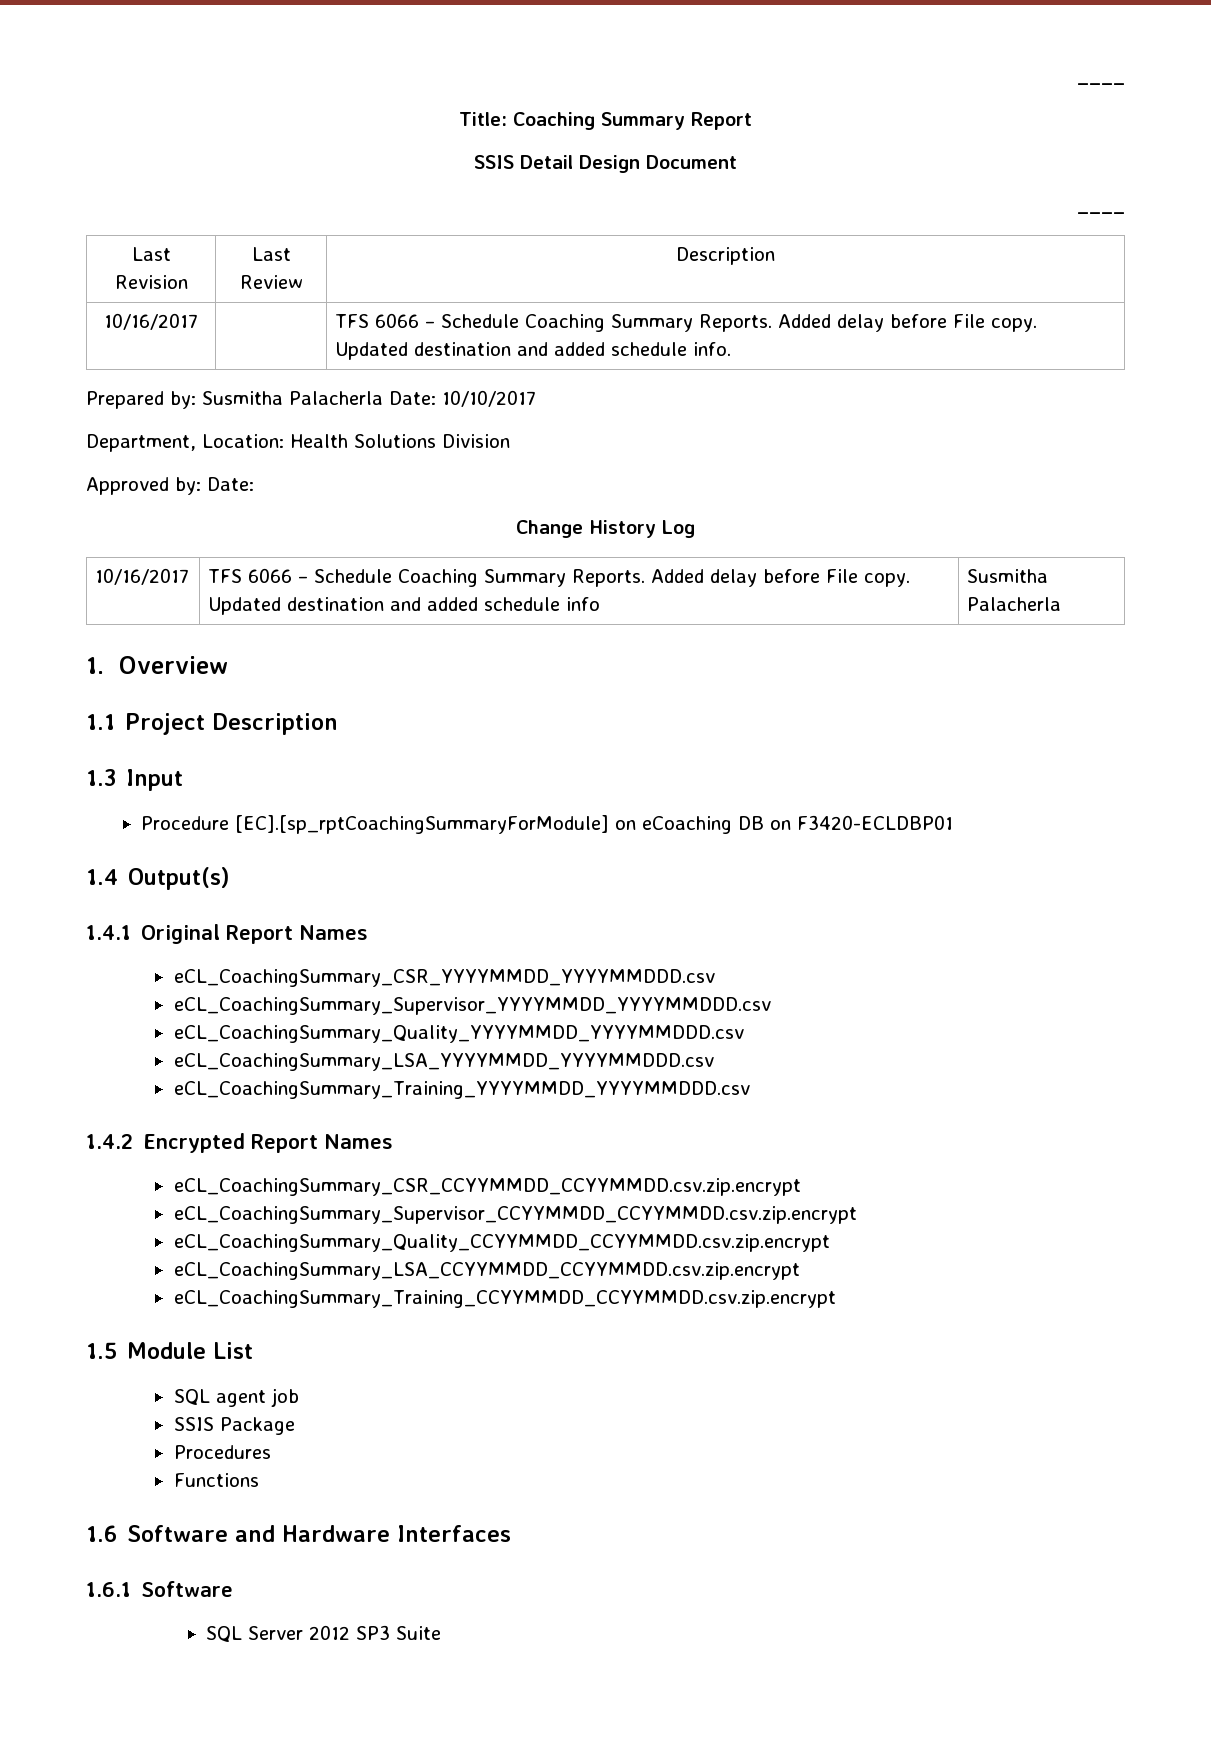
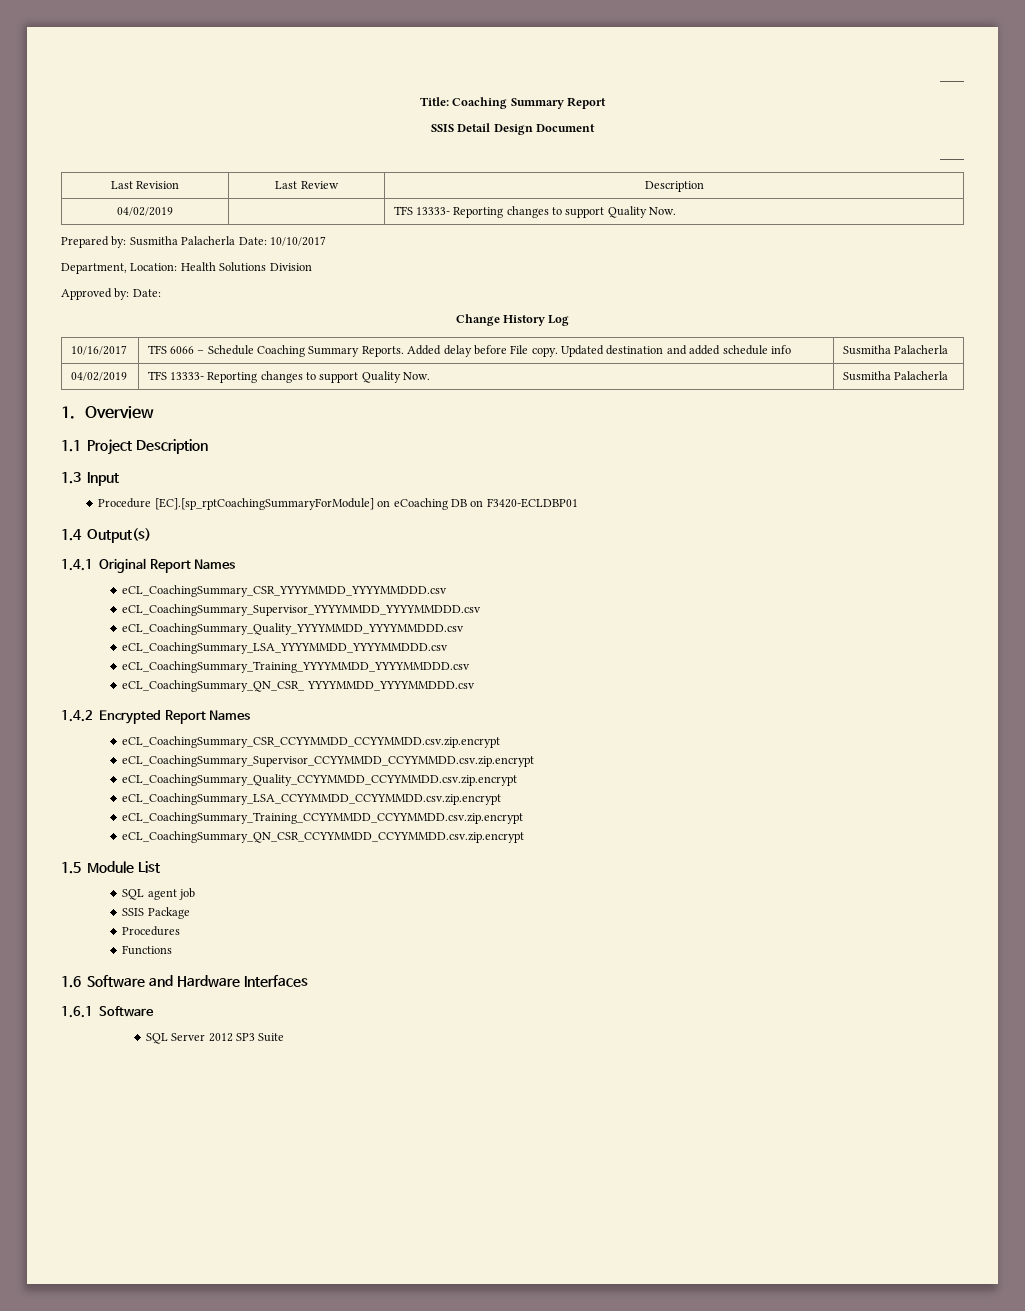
[104,313,198,330] [335,313,1038,332] [335,342,732,360] 10/16/2017 | | TFS 6066 – Schedule Coaching Summary Reports. Added delay before File copy. Updated destination and added schedule info. -> [117,207,173,216] [393,206,677,218] 04/02/2019 | | TFS 13333- Reporting changes to support Quality Now.
(1062, 604) none -> [70,372,127,381] [147,371,431,383] [842,371,948,381] // 04/02/2019 | TFS 13333- Reporting changes to support Quality Now. | Susmitha Palacherla
(750, 1090) none -> [122,680,475,692] // eCL_CoachingSummary_QN_CSR_ YYYYMMDD_YYYYMMDDD.csv
(836, 1299) none -> [122,831,525,843] // eCL_CoachingSummary_QN_CSR_CCYYMMDD_CCYYMMDD.csv.zip.encrypt

